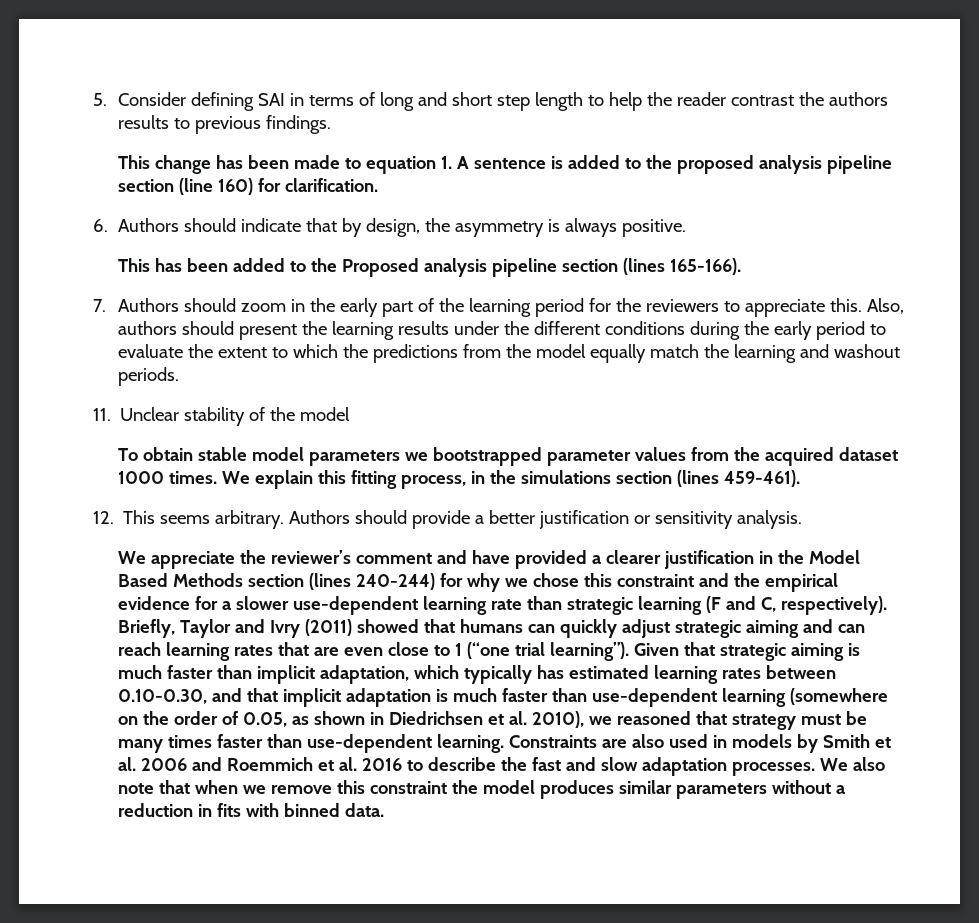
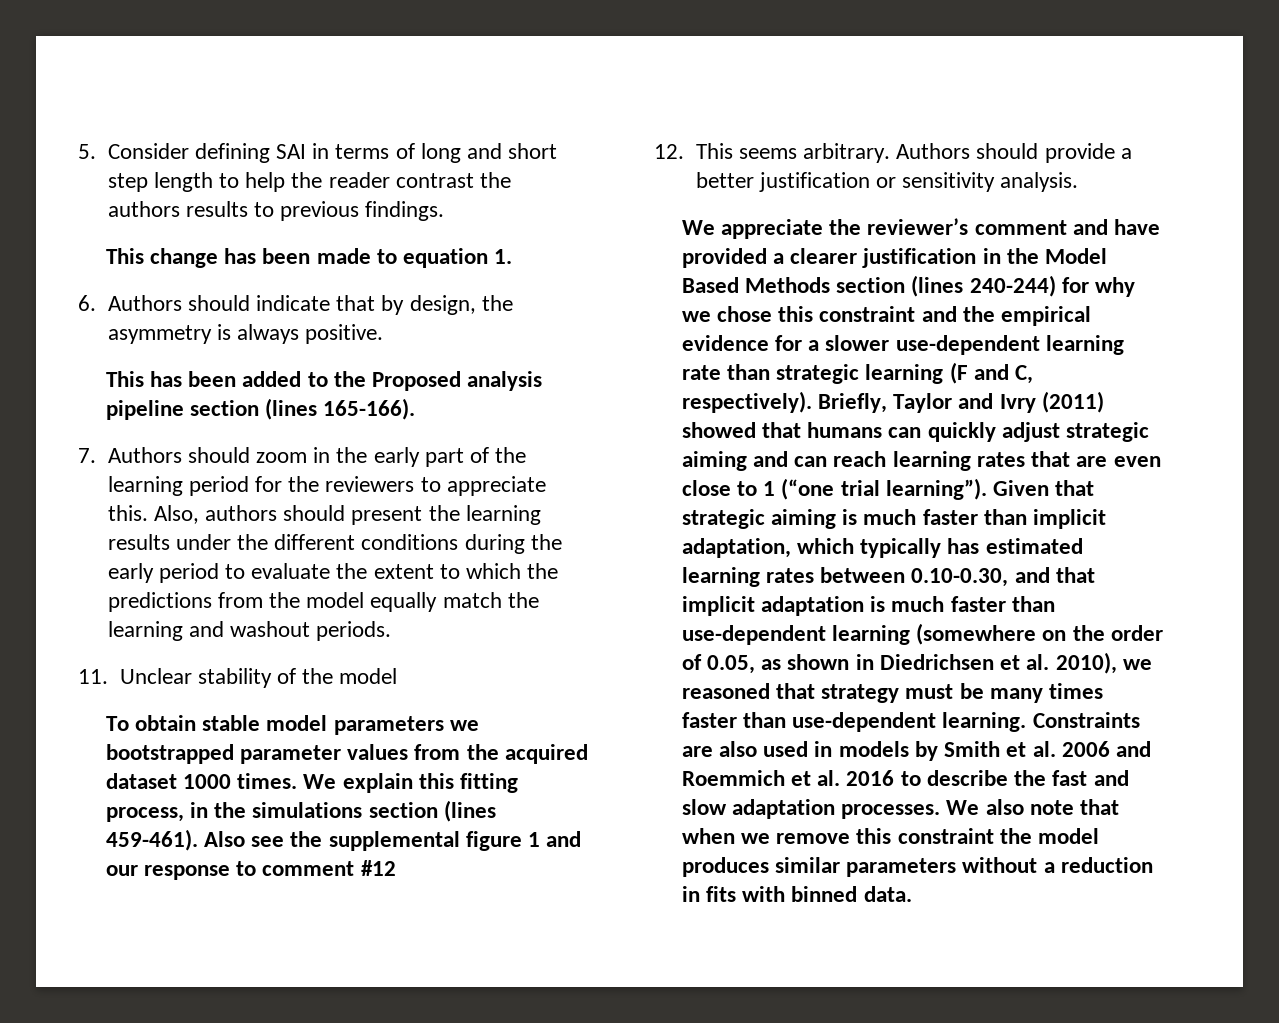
[456,155,892,174] [117,178,378,195] A sentence is added to the proposed analysis pipeline section (line 160) for clarification. -> (513, 256) none
(800, 478) none -> [204,831,582,851] [105,860,396,880] Also see the supplemental figure 1 and our response to comment #12

